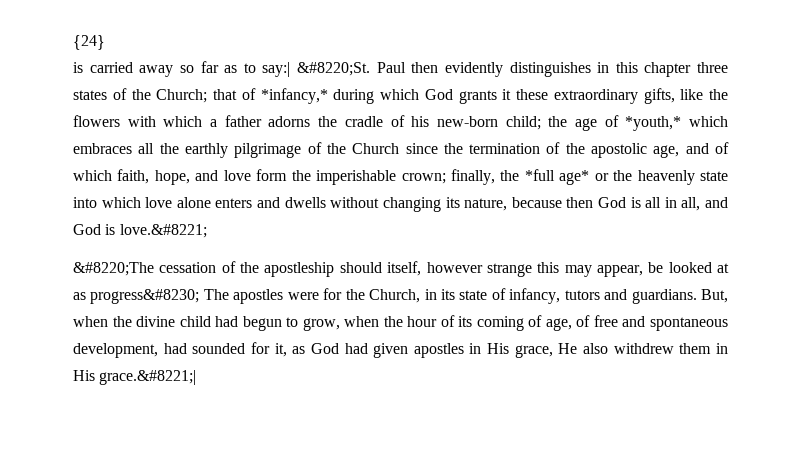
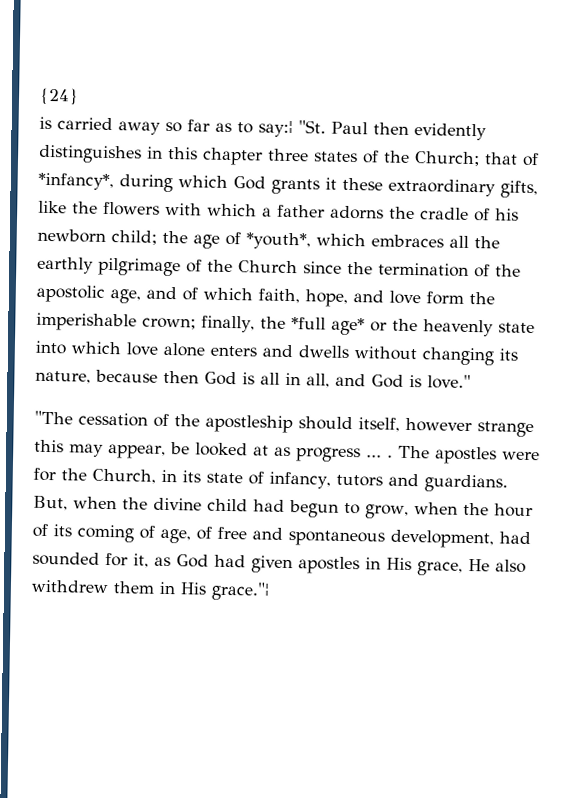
[262,62,370,77] say:| &#8220;St. -> [258,120,326,138] say:¦ "St.
[260,88,328,104] *infancy,* -> [38,172,114,191] *infancy*,
[436,116,498,127] new-born -> [37,228,106,243] newborn
[625,116,682,131] *youth,* -> [246,232,311,250] *youth*,
[119,224,207,238] [73,262,154,276] love.&#8221; // &#8220;The -> [427,374,471,390] [34,410,73,425] love." // "The
[90,289,200,304] progress&#8230; -> [296,447,393,463] progress ... .
[99,370,197,385] grace.&#8221;| -> [211,581,270,601] grace."¦

